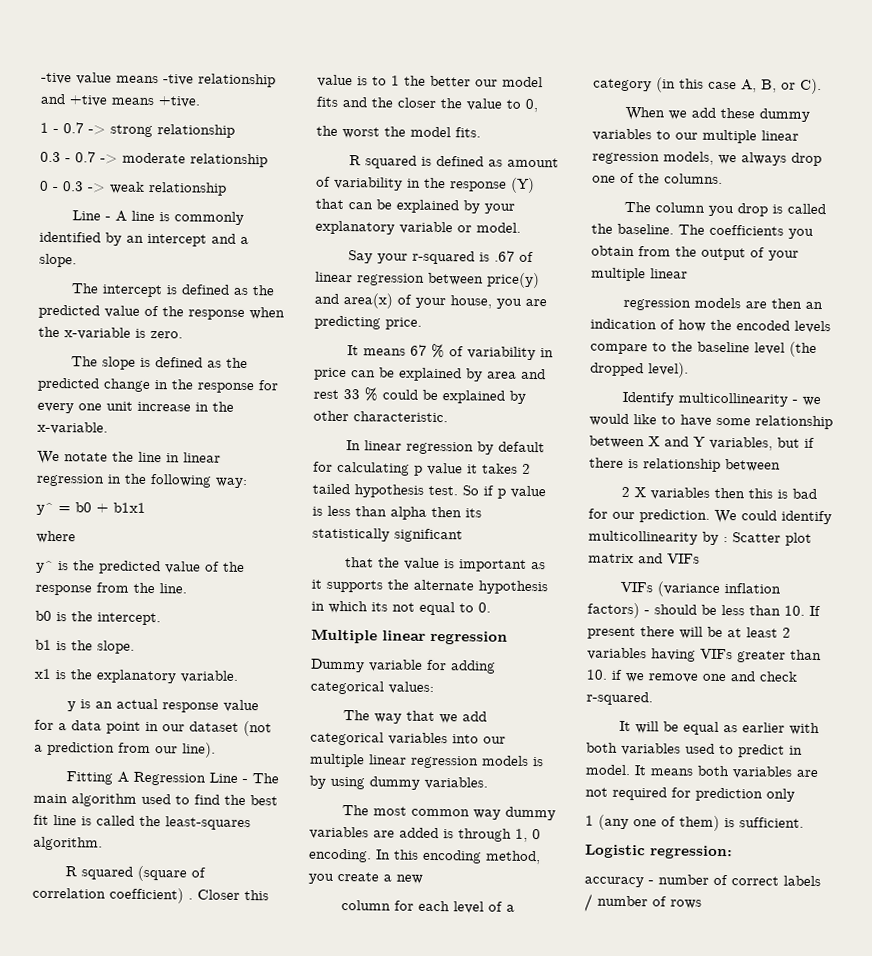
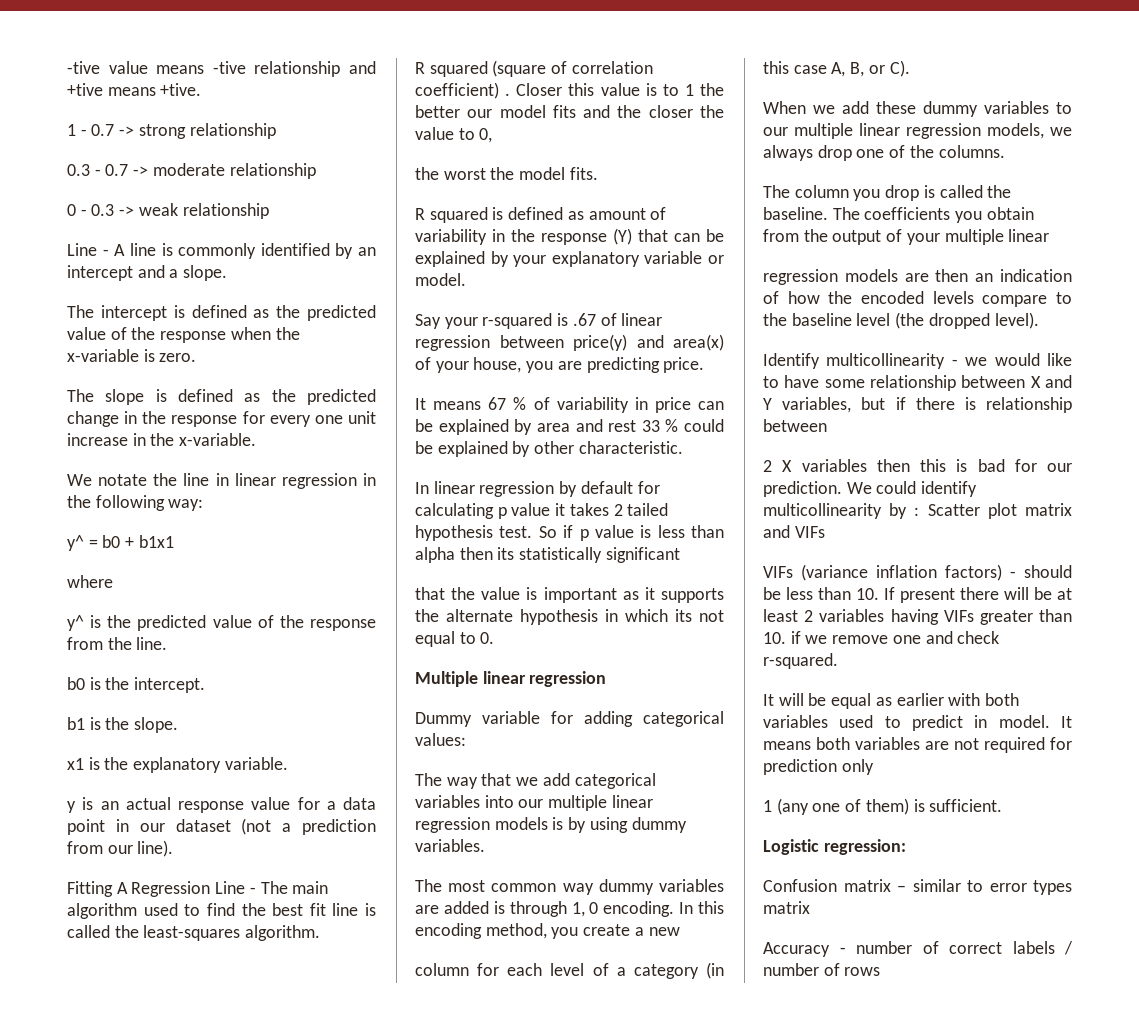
[584,876,644,888] accuracy -> [763,879,1072,895] [763,901,810,914] [763,942,830,957] Confusion matrix – similar to error types matrix // Accuracy

